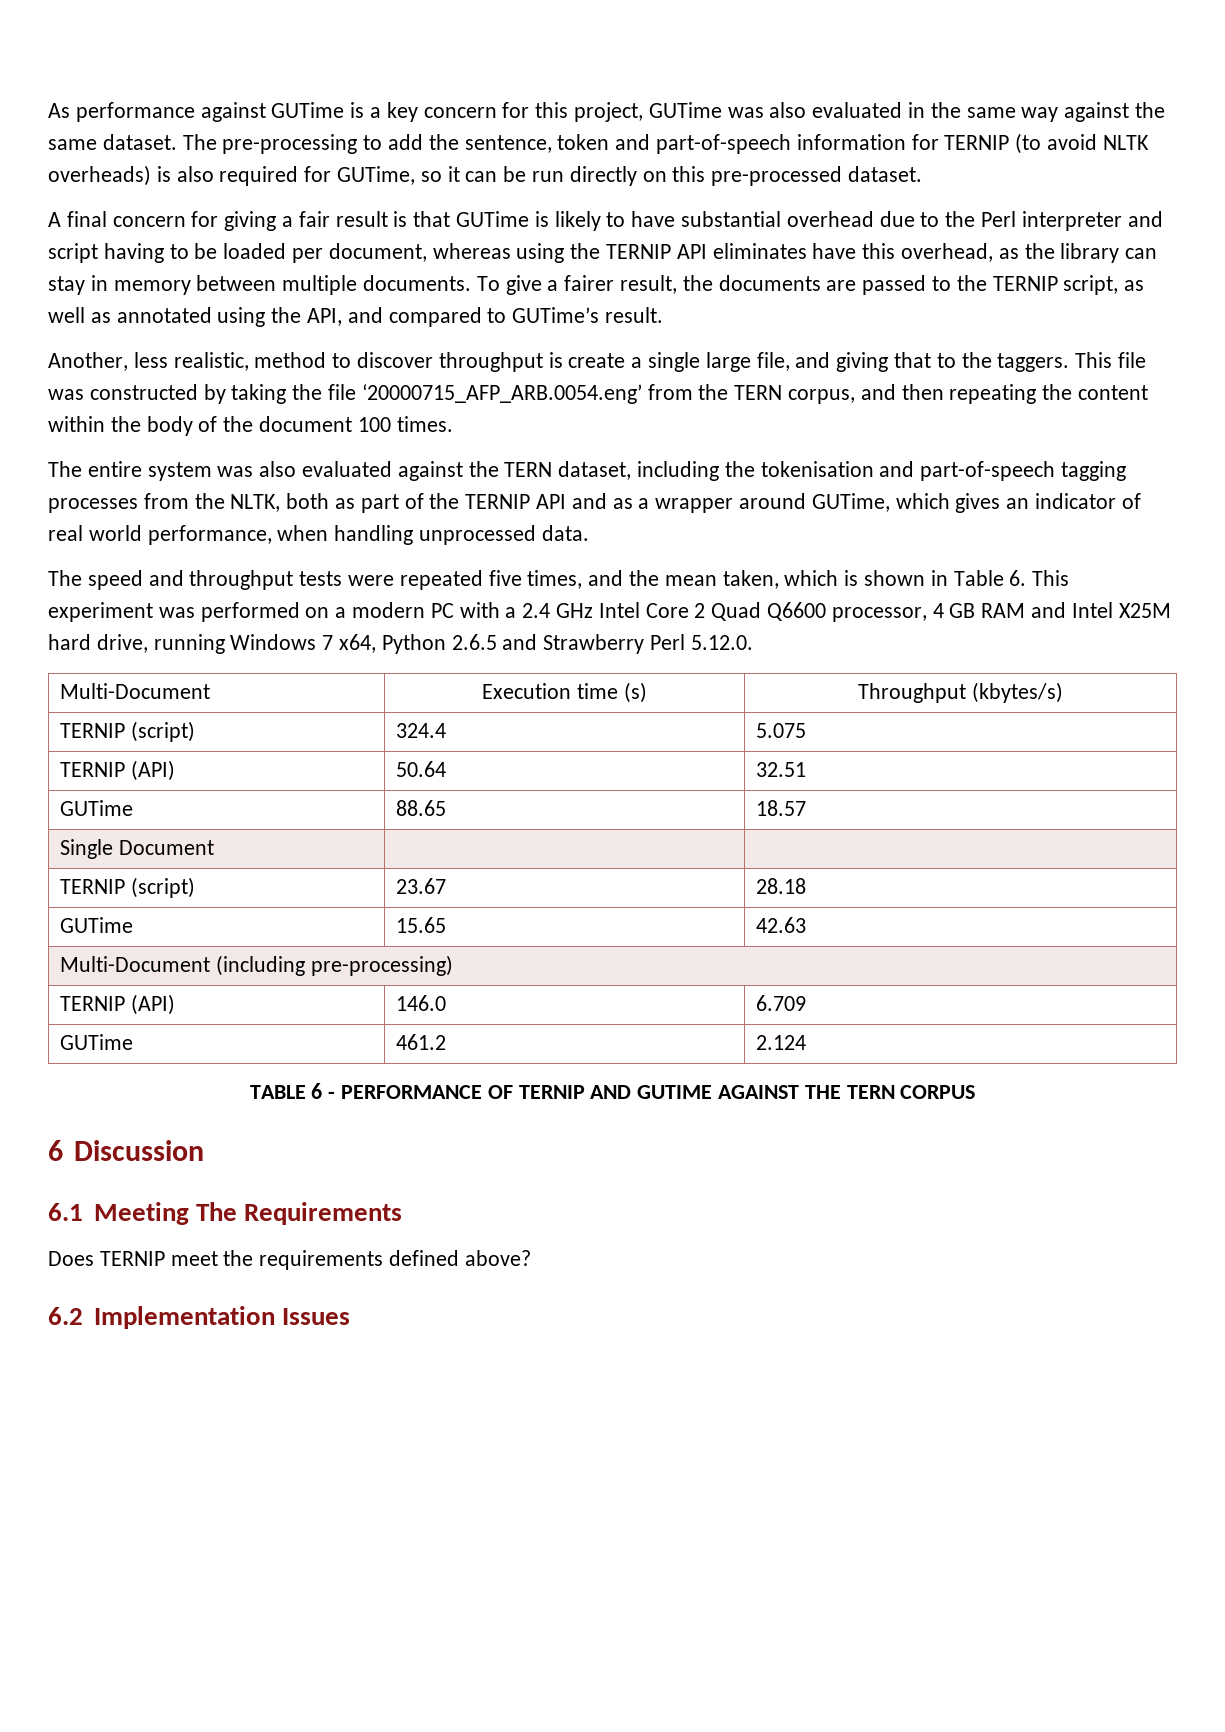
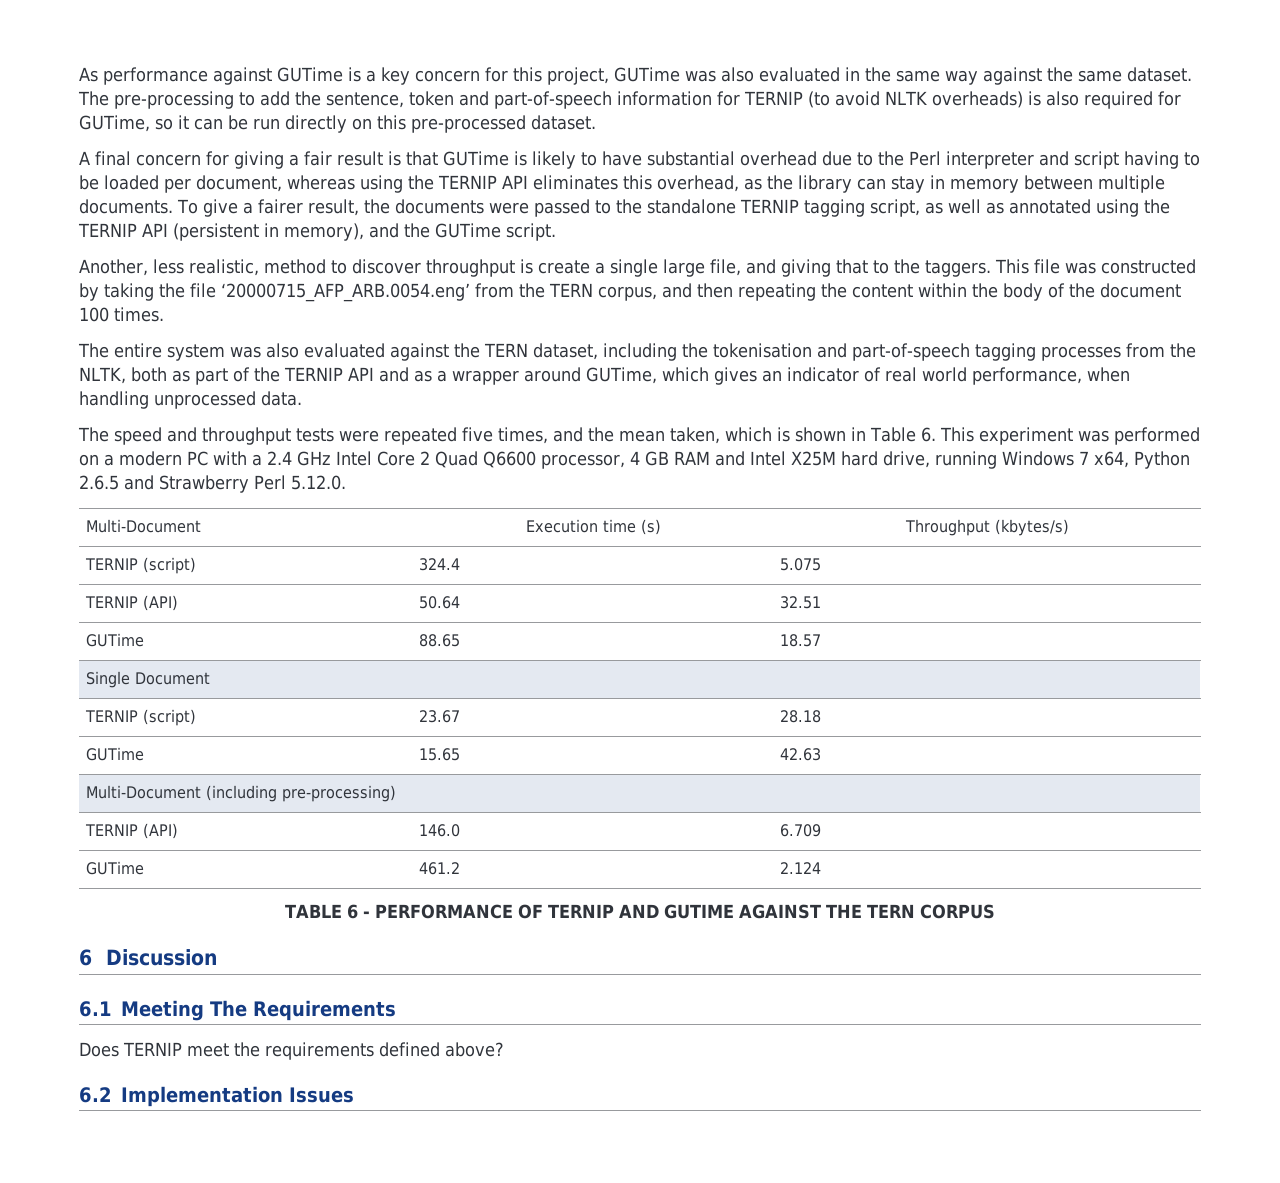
[812,243,857,259] have -> (618, 182) none
[826,280,857,291] are -> [488,202,529,214] were
[992,276,1058,291] TERNIP -> [646,199,865,217] standalone TERNIP tagging
[307,307,664,327] API, and compared to GUTime’s result. -> [78,223,556,241] TERNIP API (persistent in memory), and the GUTime script.

